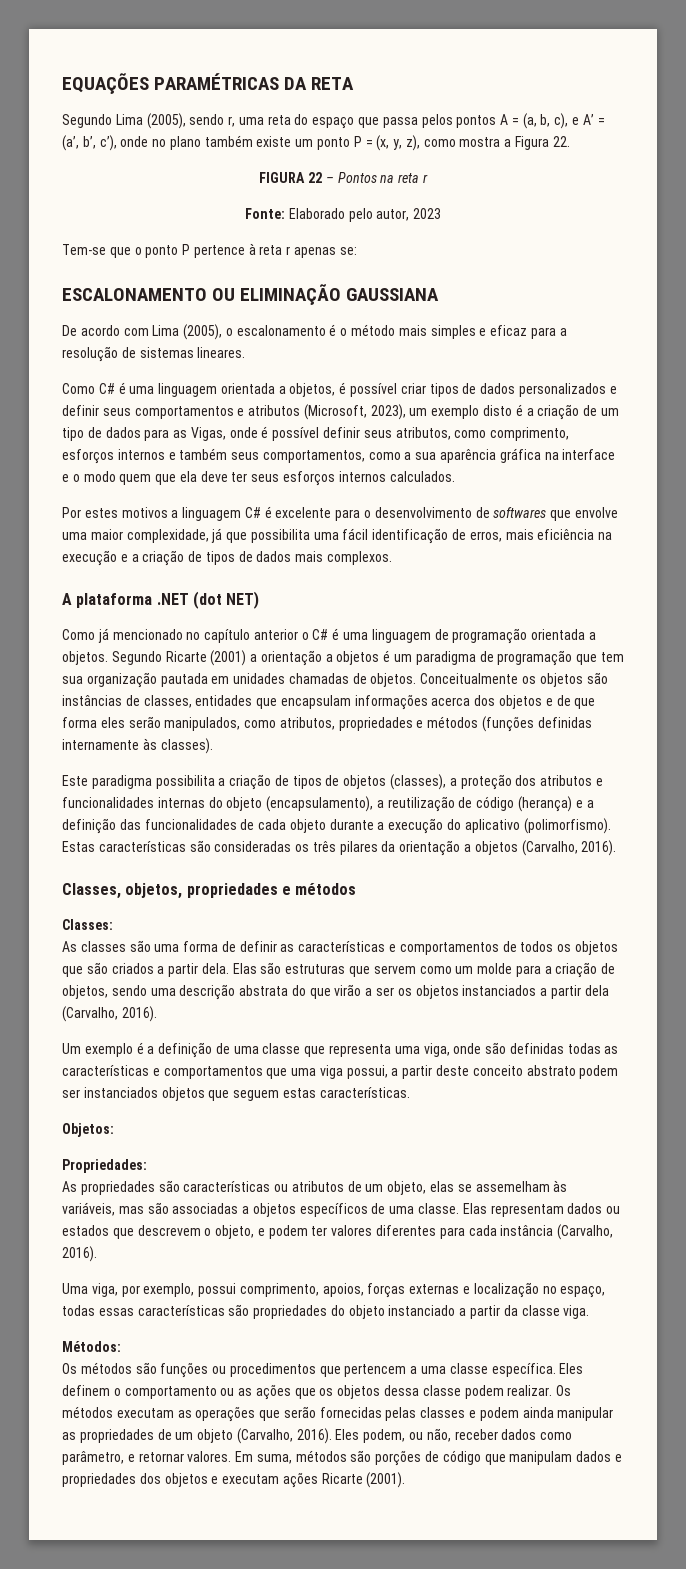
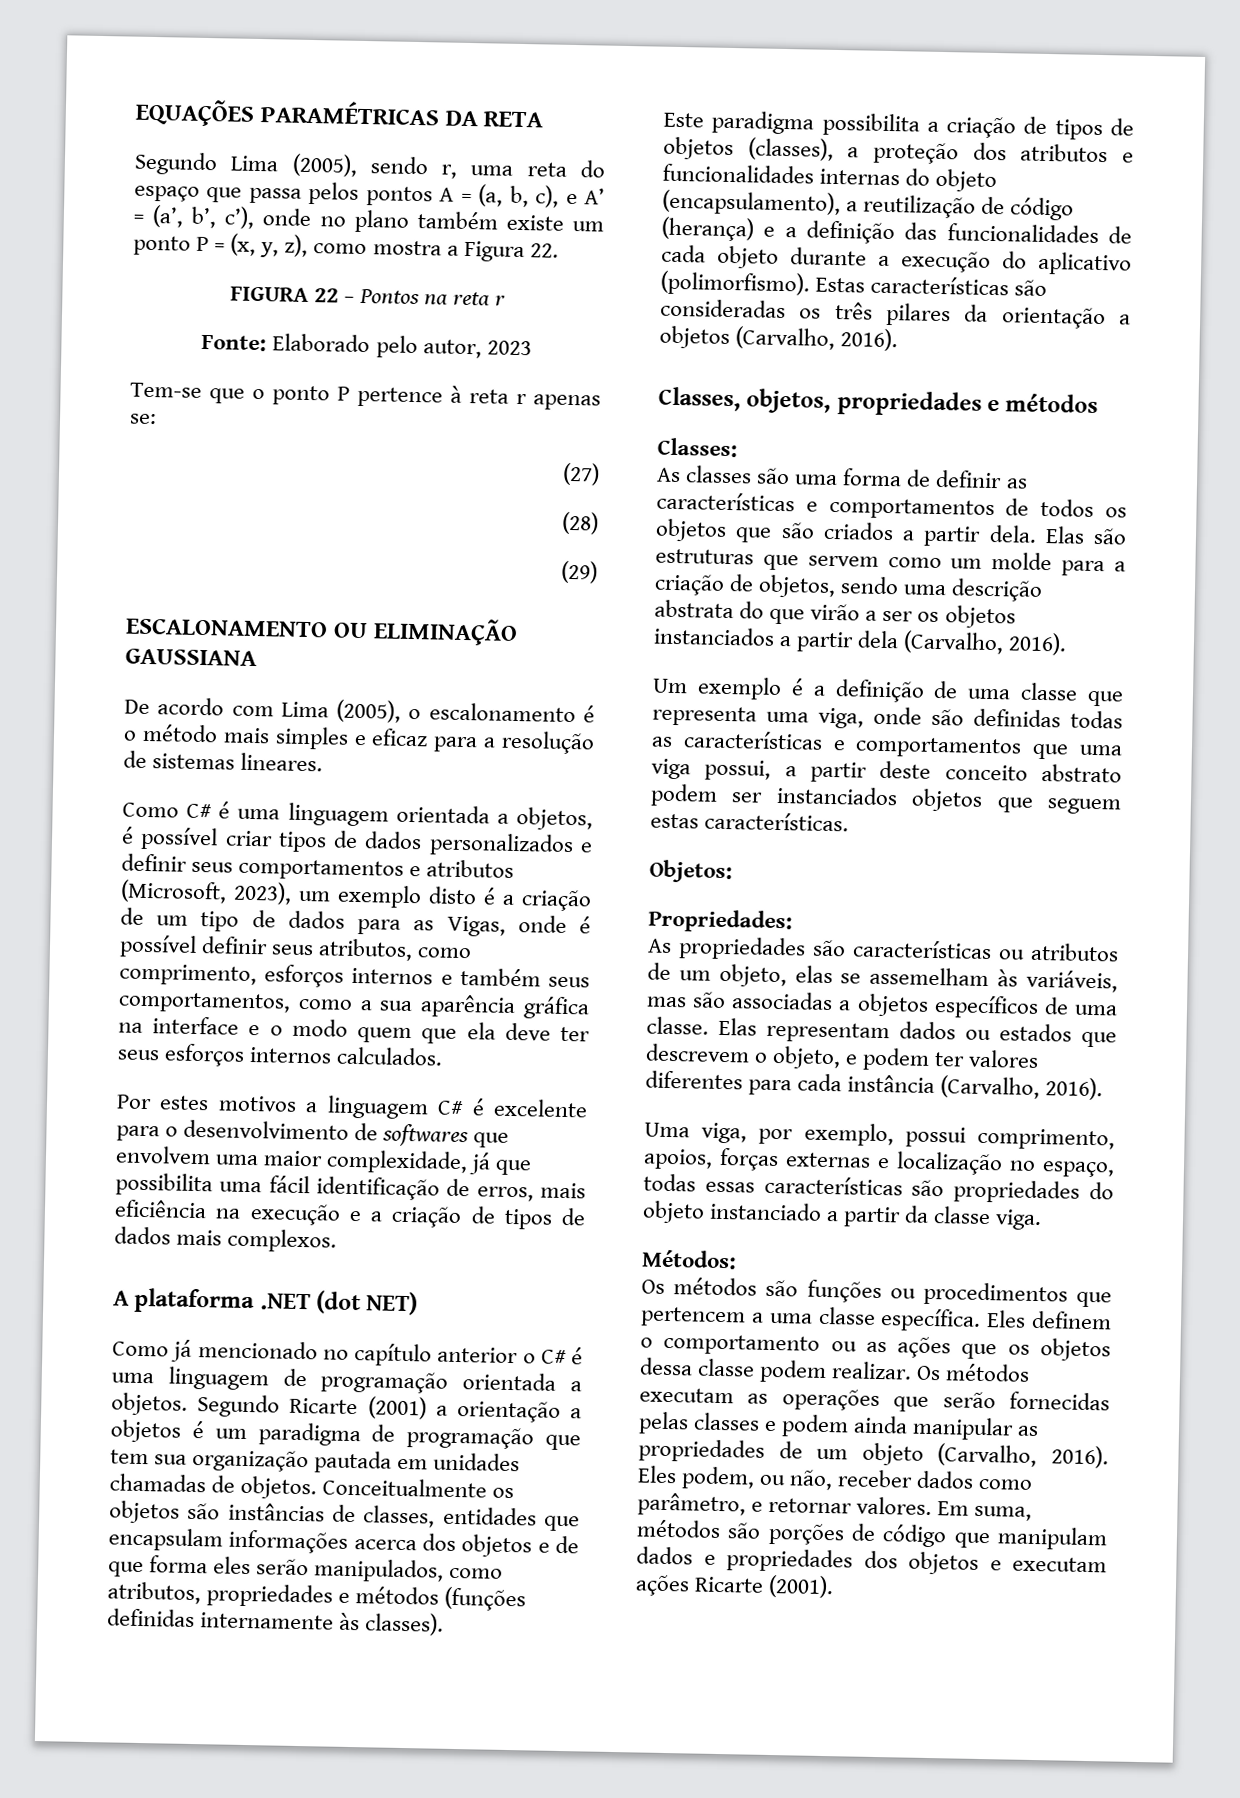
(357, 251) none -> [562,462,600,486] [561,511,599,535] [561,560,598,584] // (27) // (28) // (29)
[574,507,618,518] envolve -> [115,1145,211,1165] envolvem

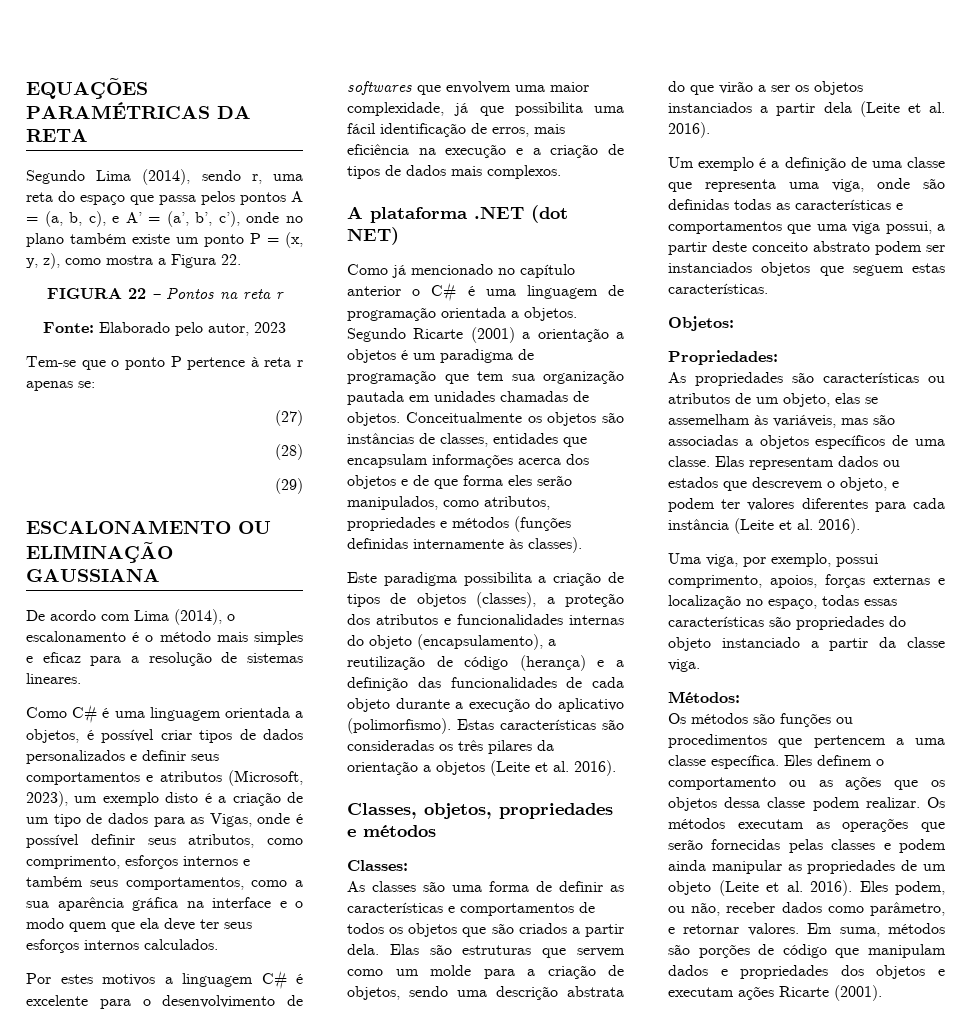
[291,153,358,177] (2005), -> [142,169,191,185] (2014),
[336,699,402,723] (2005), -> [174,609,222,625] (2014),
[735,326,836,350] (Carvalho, -> [490,760,569,776] (Leite et al.
[903,630,1005,655] (Carvalho, -> [859,101,945,117] (Leite et al.
[940,1075,1041,1100] (Carvalho, -> [734,518,813,534] (Leite et al.
[937,1443,1038,1468] (Carvalho, -> [718,880,803,896] (Leite et al.

